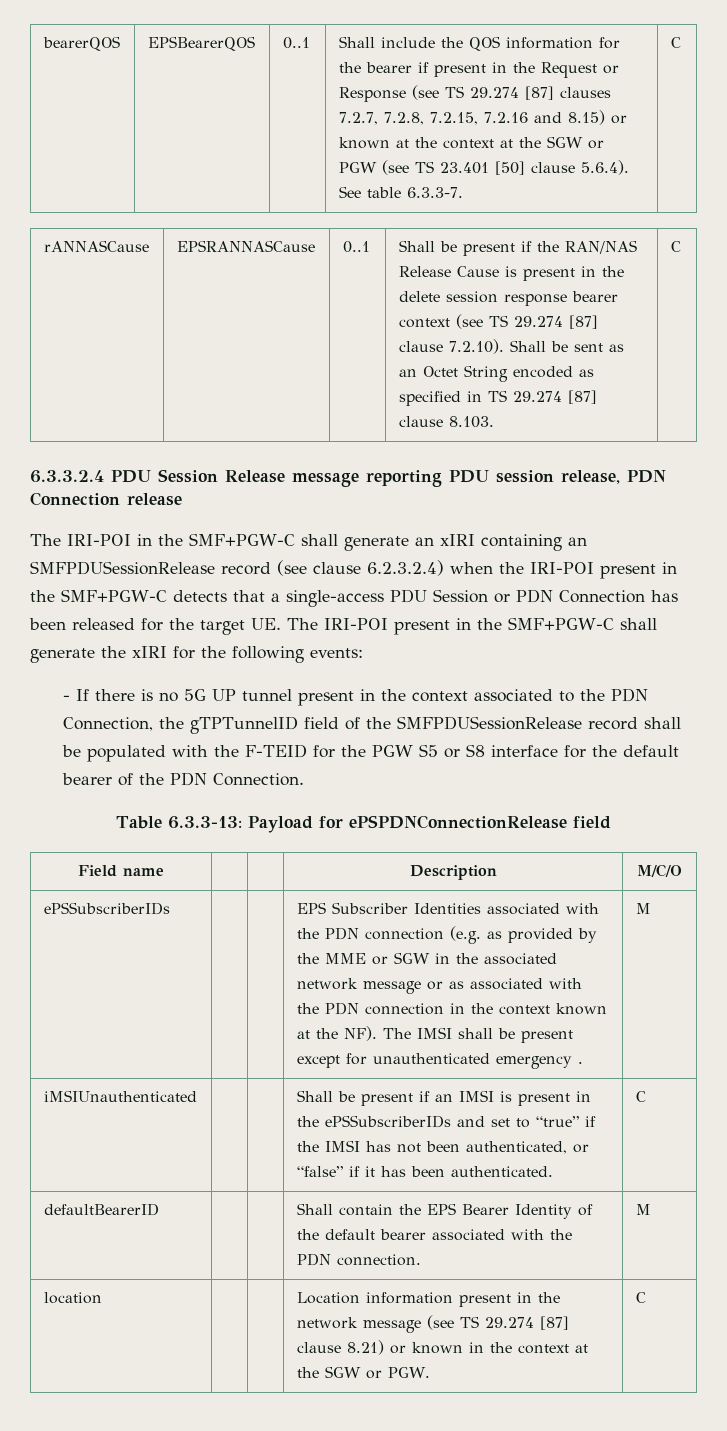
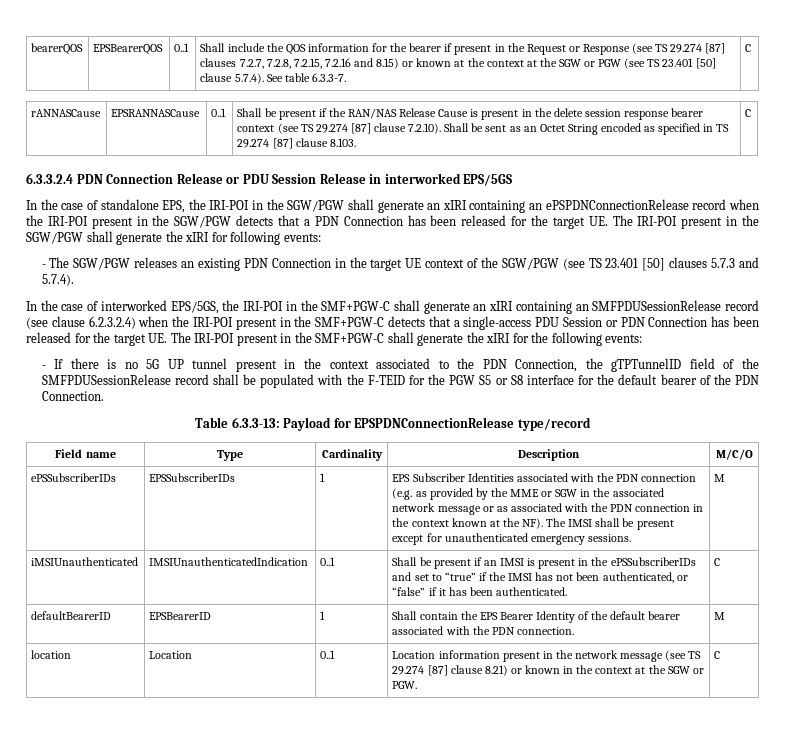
[580,160,629,175] 5.6.4). -> [234,73,264,84] 5.7.4).
[111,469,666,487] [30,492,182,506] [30,534,61,546] PDU Session Release message reporting PDU session release, PDN Connection release // The -> [76,173,513,186] [26,199,760,213] [26,215,760,229] [26,231,321,245] [41,257,759,271] [41,274,74,286] [26,300,240,314] PDN Connection Release or PDU Session Release in interworked EPS/5GS // In the case of standalone EPS, the IRI-POI in the SGW/PGW shall generate an xIRI containing an ePSPDNConnectionRelease record when the IRI-POI present in the SGW/PGW detects that a PDN Connection has been released for the target UE. The IRI-POI present in the SGW/PGW shall generate the xIRI for following events: // - The SGW/PGW releases an existing PDN Connection in the target UE context of the SGW/PGW (see TS 23.401 [50] clauses 5.7.3 and 5.7.4). // In the case of interworked EPS/5GS, the
[348,815,611,829] ePSPDNConnectionRelease field -> [354,417,591,431] EPSPDNConnectionRelease type/record
(164, 872) | -> [217,450,243,461] [321,449,383,461] Type | Cardinality
(170, 908) | -> [149,473,236,482] [320,473,326,482] EPSSubscriberIDs | 1
[577,1061,583,1064] . -> [587,534,631,542] sessions.
(197, 1096) | -> [149,557,309,566] [320,557,336,566] IMSIUnauthenticatedIndication | 0..1
(159, 1209) | -> [149,612,212,620] [320,611,326,620] EPSBearerID | 1
(102, 1298) | -> [149,651,193,659] [320,650,336,659] Location | 0..1

